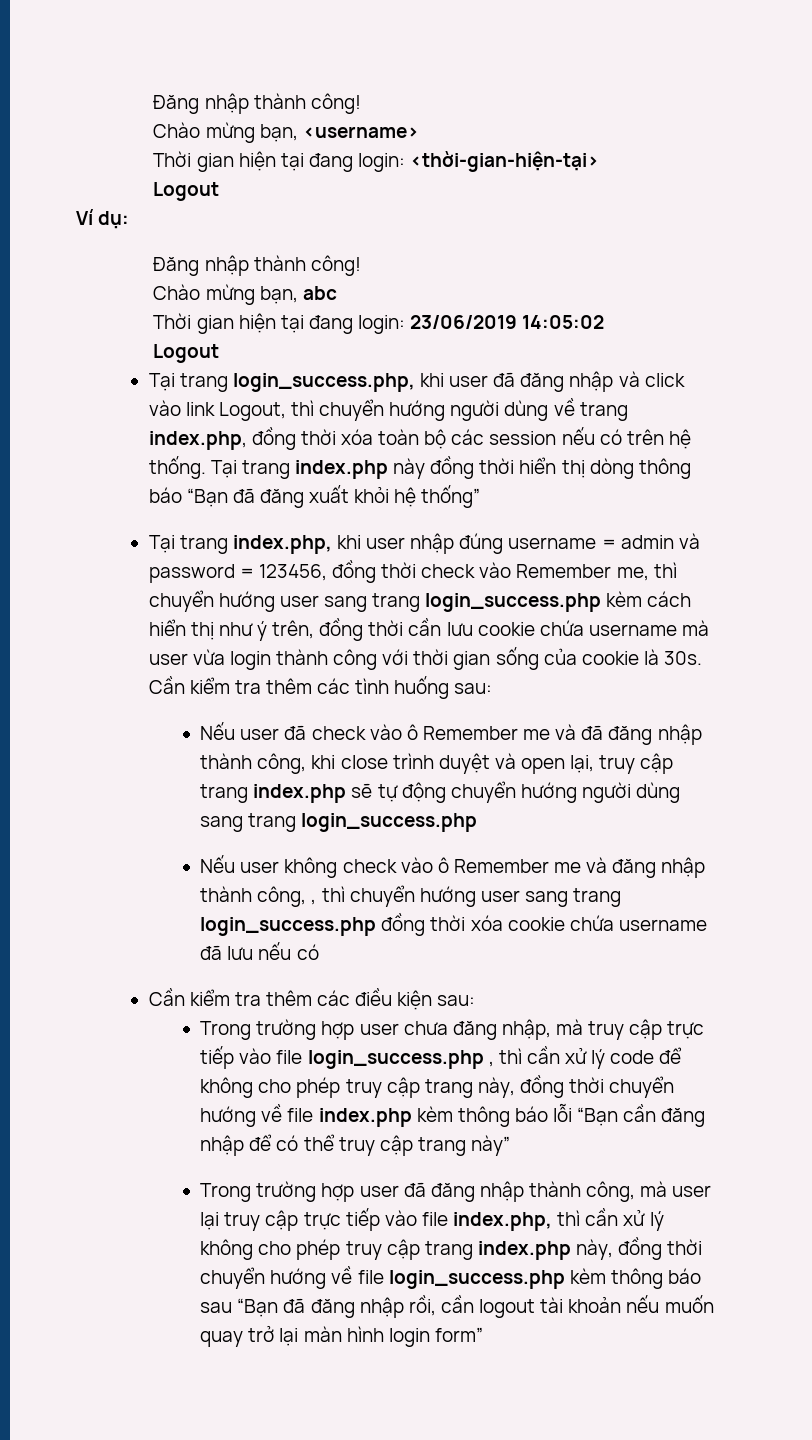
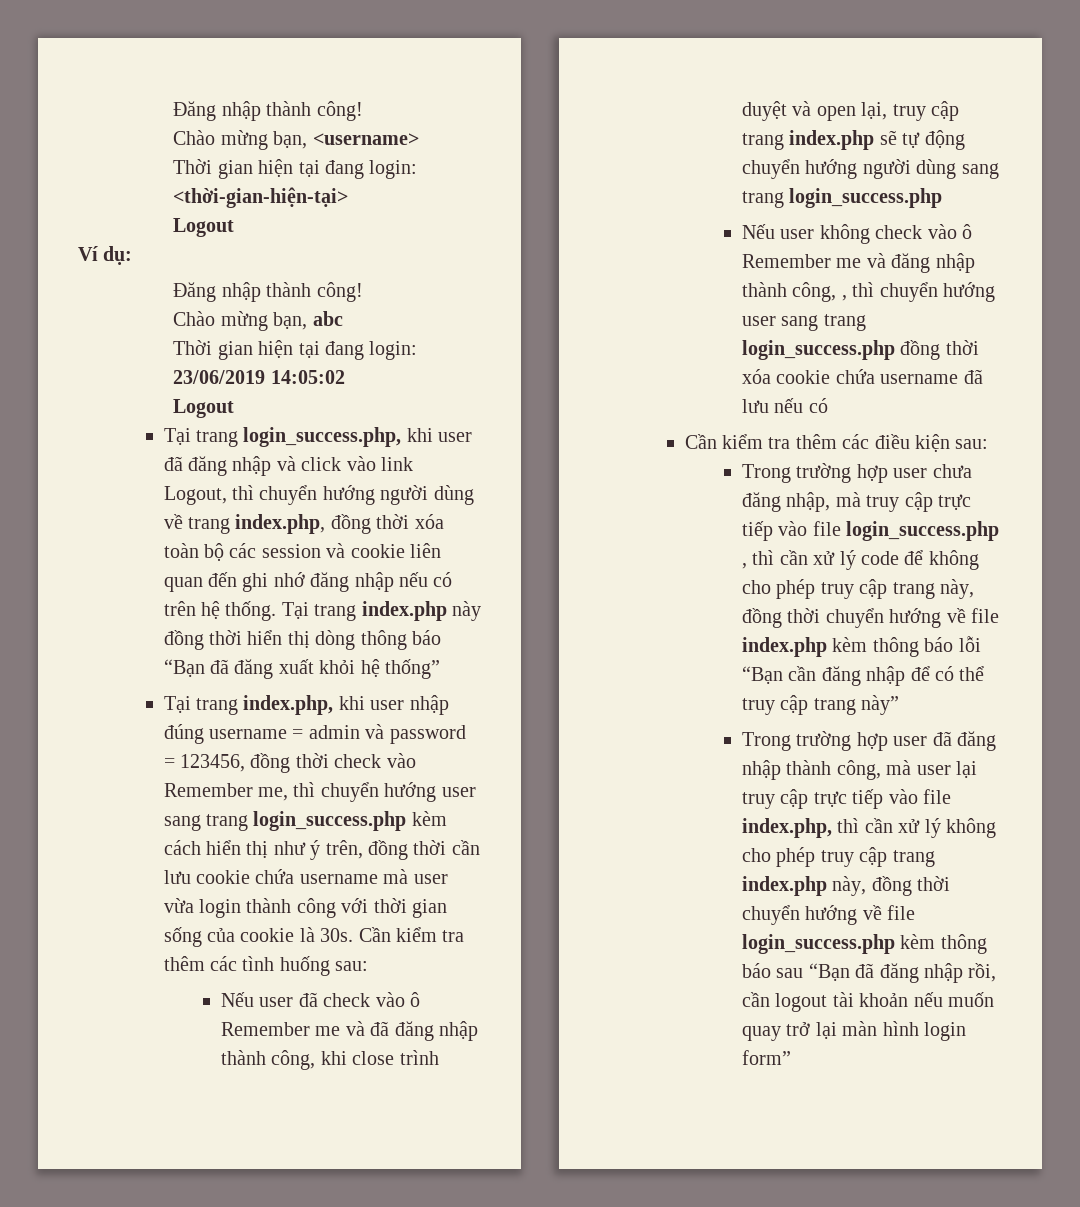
(557, 438) none -> [326,543,441,558] [163,572,394,592] và cookie liên quan đến ghi nhớ đăng nhập

